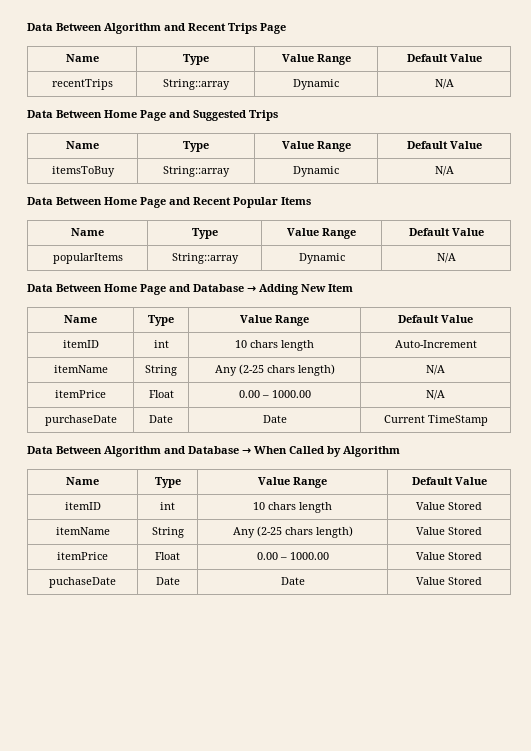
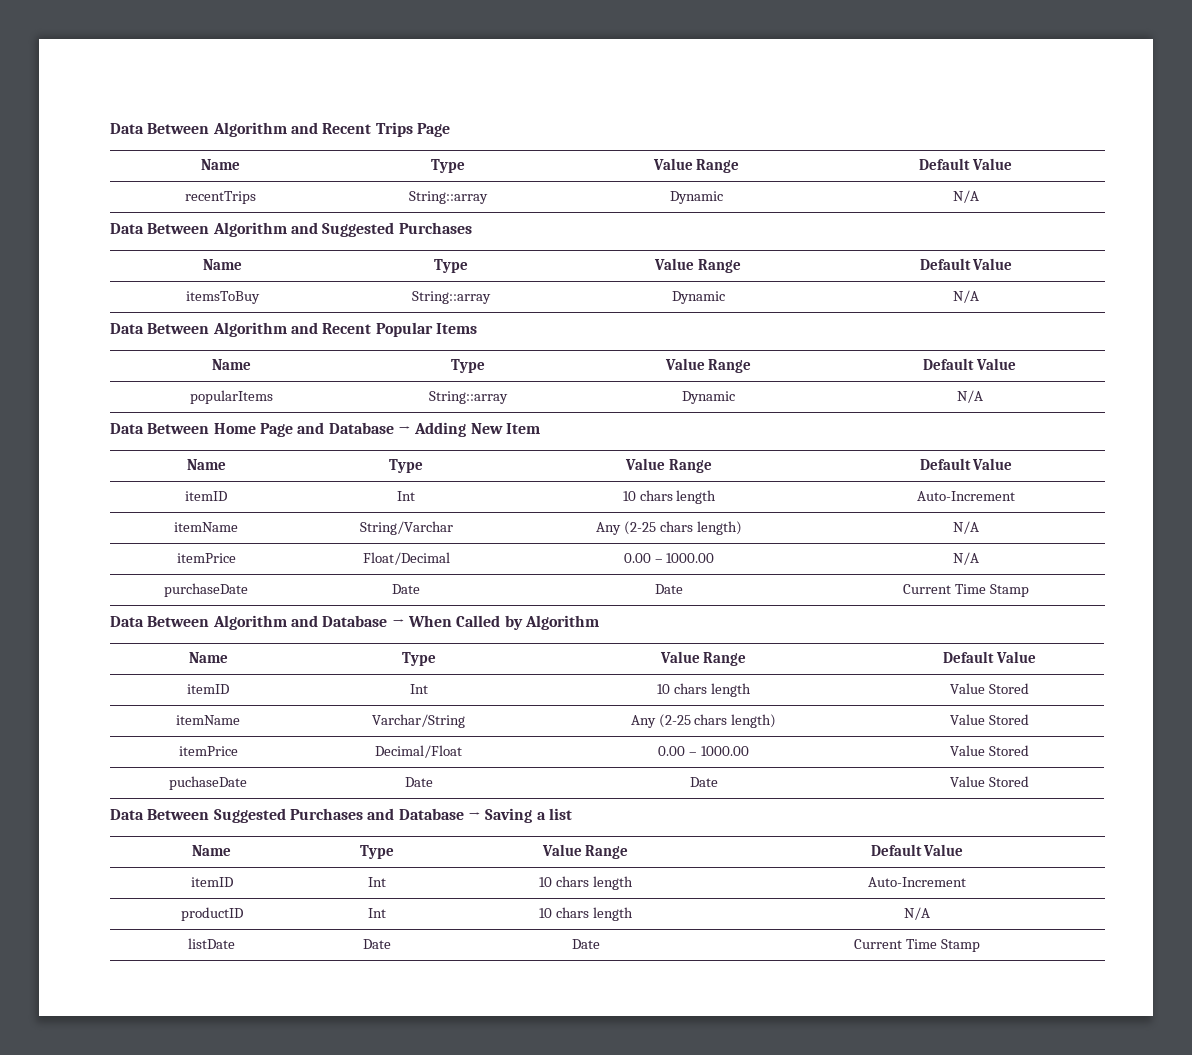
[104,110,166,121] Home Page -> [212,222,287,237] Algorithm
[249,110,278,121] Trips -> [398,222,472,234] Purchases
[104,197,166,208] Home Page -> [212,322,287,337] Algorithm
[153,340,169,348] int -> [397,491,415,501] Int
[145,365,177,376] String -> [359,521,453,535] String/Varchar
[148,390,174,398] Float -> [362,552,450,565] Float/Decimal
[427,415,488,426] TimeStamp -> [955,584,1029,597] Time Stamp
[160,502,175,510] int -> [409,684,428,694] Int
[151,527,184,538] String -> [372,714,465,728] Varchar/String
[155,552,180,560] Float -> [375,745,462,758] Decimal/Float
(482, 581) none -> [110,808,572,823] [192,845,231,856] [360,845,394,859] [541,844,629,859] [870,844,964,856] [190,877,233,887] [368,877,386,887] [539,876,633,890] [868,877,966,887] [180,907,243,921] [368,908,386,918] [539,907,633,921] [904,907,930,920] [188,938,235,949] [363,939,391,949] [571,939,600,949] [854,939,980,952] // Data Between Suggested Purchases and Database → Saving a list // Name | Type | Value Range | Default Value // itemID | Int | 10 chars length | Auto-Increment // productID | Int | 10 chars length | N/A // listDate | Date | Date | Current Time Stamp

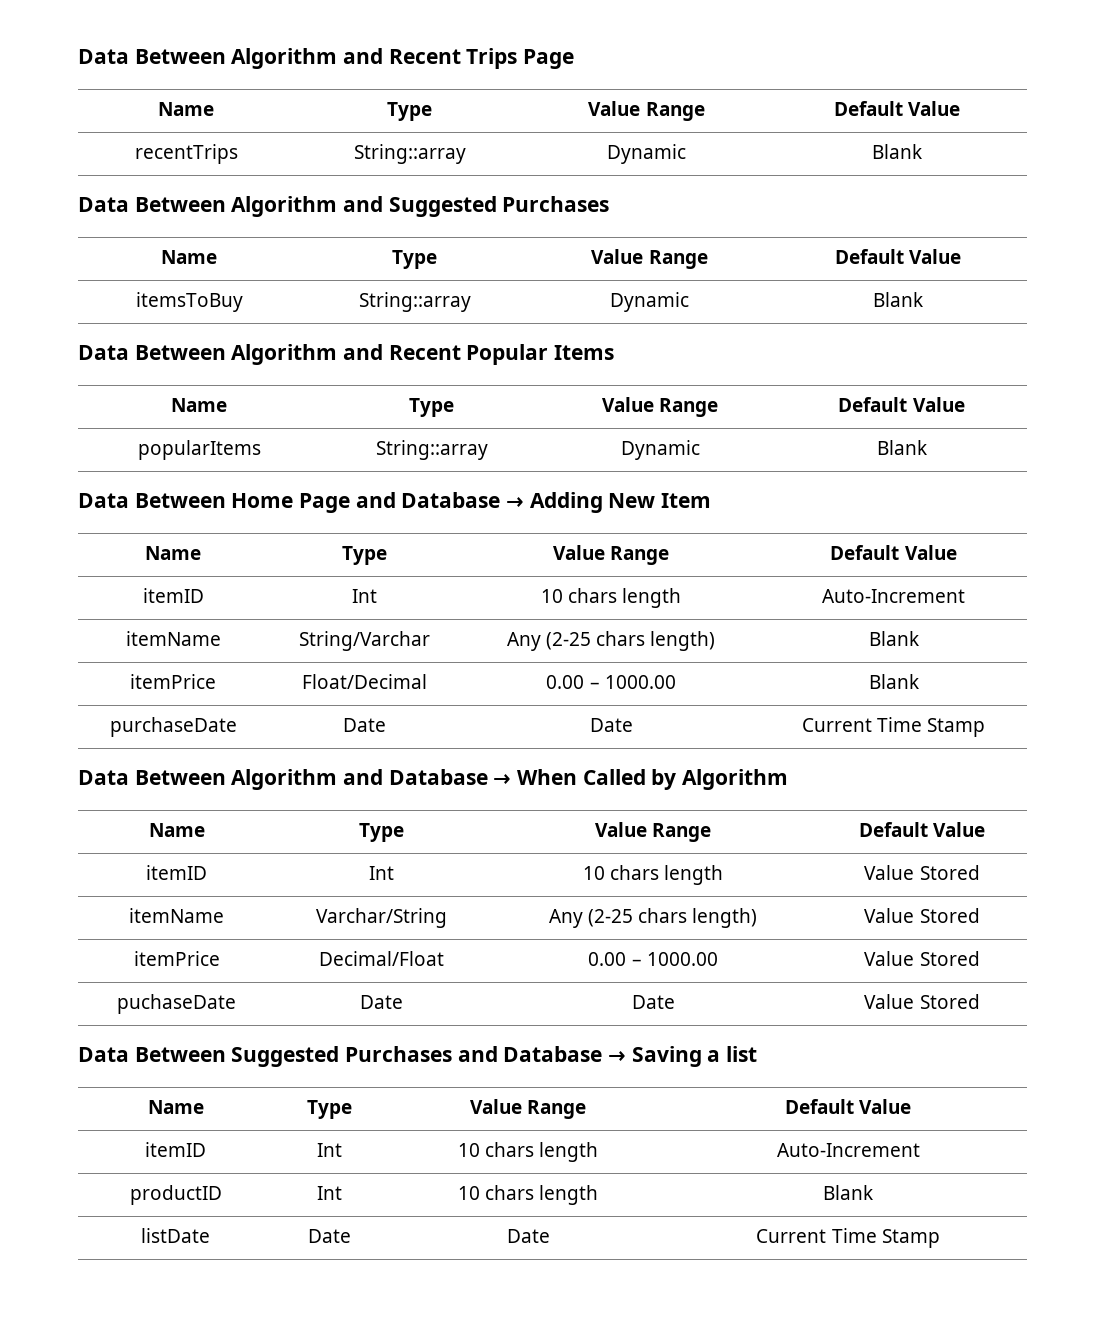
[952,190,979,203] N/A -> [872,144,922,159] Blank
[953,290,979,303] N/A -> [873,292,923,307] Blank
[956,390,983,403] N/A -> [876,440,927,455] Blank
[953,521,979,534] N/A -> [868,631,919,646] Blank
[953,552,979,565] N/A -> [868,674,919,689] Blank
[904,907,930,920] N/A -> [823,1185,873,1200] Blank

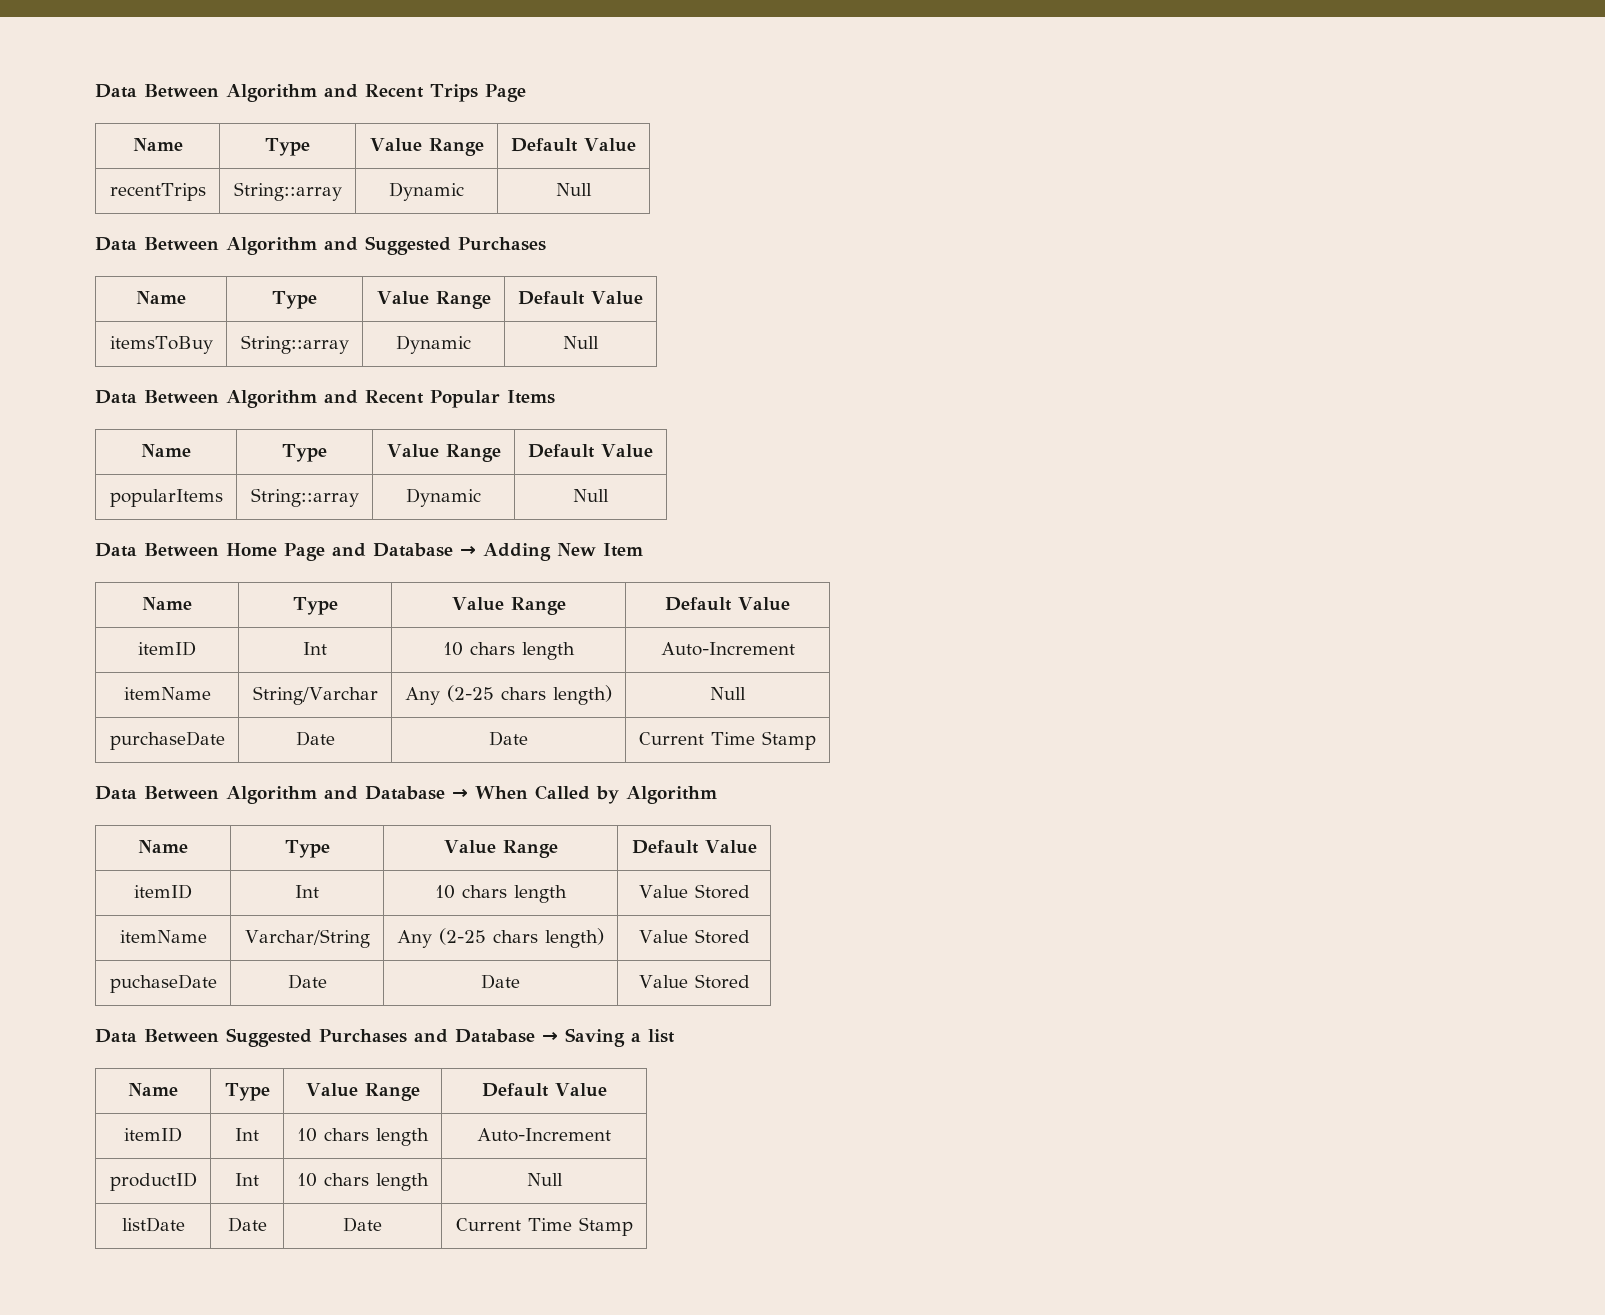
[872,144,922,159] Blank -> [556,183,592,196] Null
[873,292,923,307] Blank -> [563,336,599,349] Null
[876,440,927,455] Blank -> [573,489,609,502] Null
[868,631,919,646] [130,674,216,689] [302,674,427,689] [546,675,676,689] [868,674,919,689] Blank // itemPrice | Float/Decimal | 0.00 – 1000.00 | Blank -> [710,687,746,700] Null
[133,951,220,966] [319,951,444,966] [588,952,718,966] [864,951,980,966] // itemPrice | Decimal/Float | 0.00 – 1000.00 | Value Stored -> (750, 936) none
[823,1185,873,1200] Blank -> [526,1173,563,1186] Null

